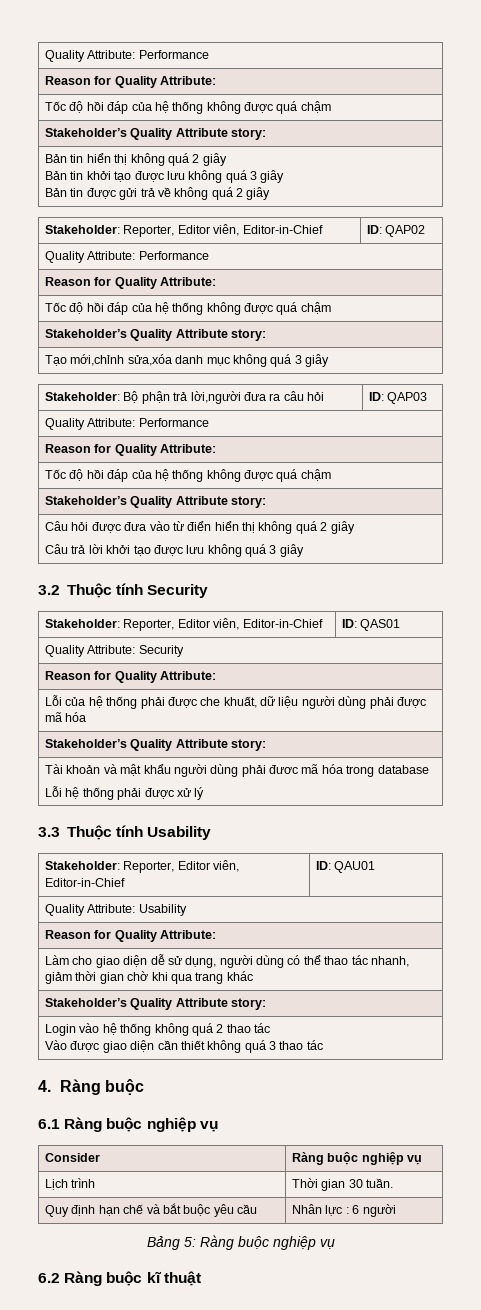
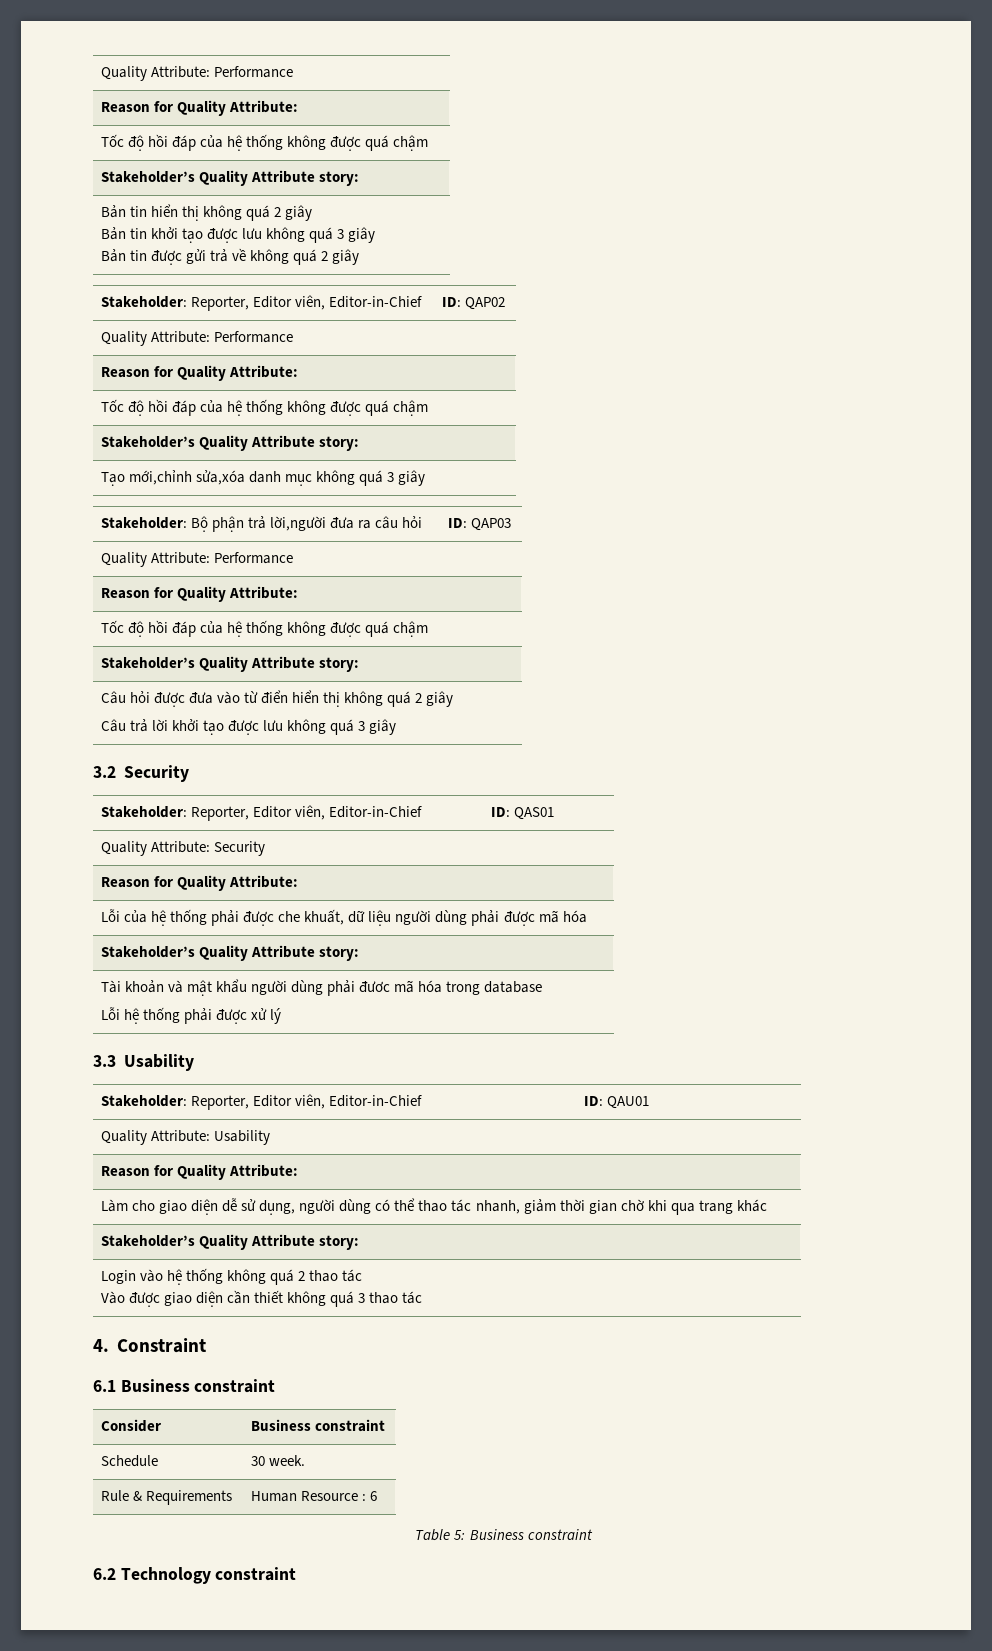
[67,583,144,598] Thuộc tính -> (116, 772) none
[67,825,144,840] Thuộc tính -> (116, 1061) none
[59,1079,145,1095] Ràng buộc -> [116,1338,206,1353] Constraint
[64,1117,218,1132] [45,1153,101,1162] [292,1152,423,1165] [45,1178,96,1190] [292,1178,394,1191] [45,1203,258,1217] [292,1204,396,1217] [146,1235,335,1250] [38,1271,201,1286] Ràng buộc nghiệp vụ // Consider | Ràng buộc nghiệp vụ // Lịch trình | Thời gian 30 tuần. // Quy định hạn chế và bắt buộc yêu cầu | Nhân lực : 6 người // Bảng 5: Ràng buộc nghiệp vụ // 6.2 Ràng buộc kĩ thuật -> [120,1379,276,1393] [100,1419,161,1432] [250,1419,385,1432] [100,1455,158,1467] [250,1455,305,1466] [100,1490,232,1505] [250,1491,378,1502] [415,1529,593,1541] [93,1567,297,1584] Business constraint // Consider | Business constraint // Schedule | 30 week. // Rule & Requirements | Human Resource : 6 // Table 5: Business constraint // 6.2 Technology constraint

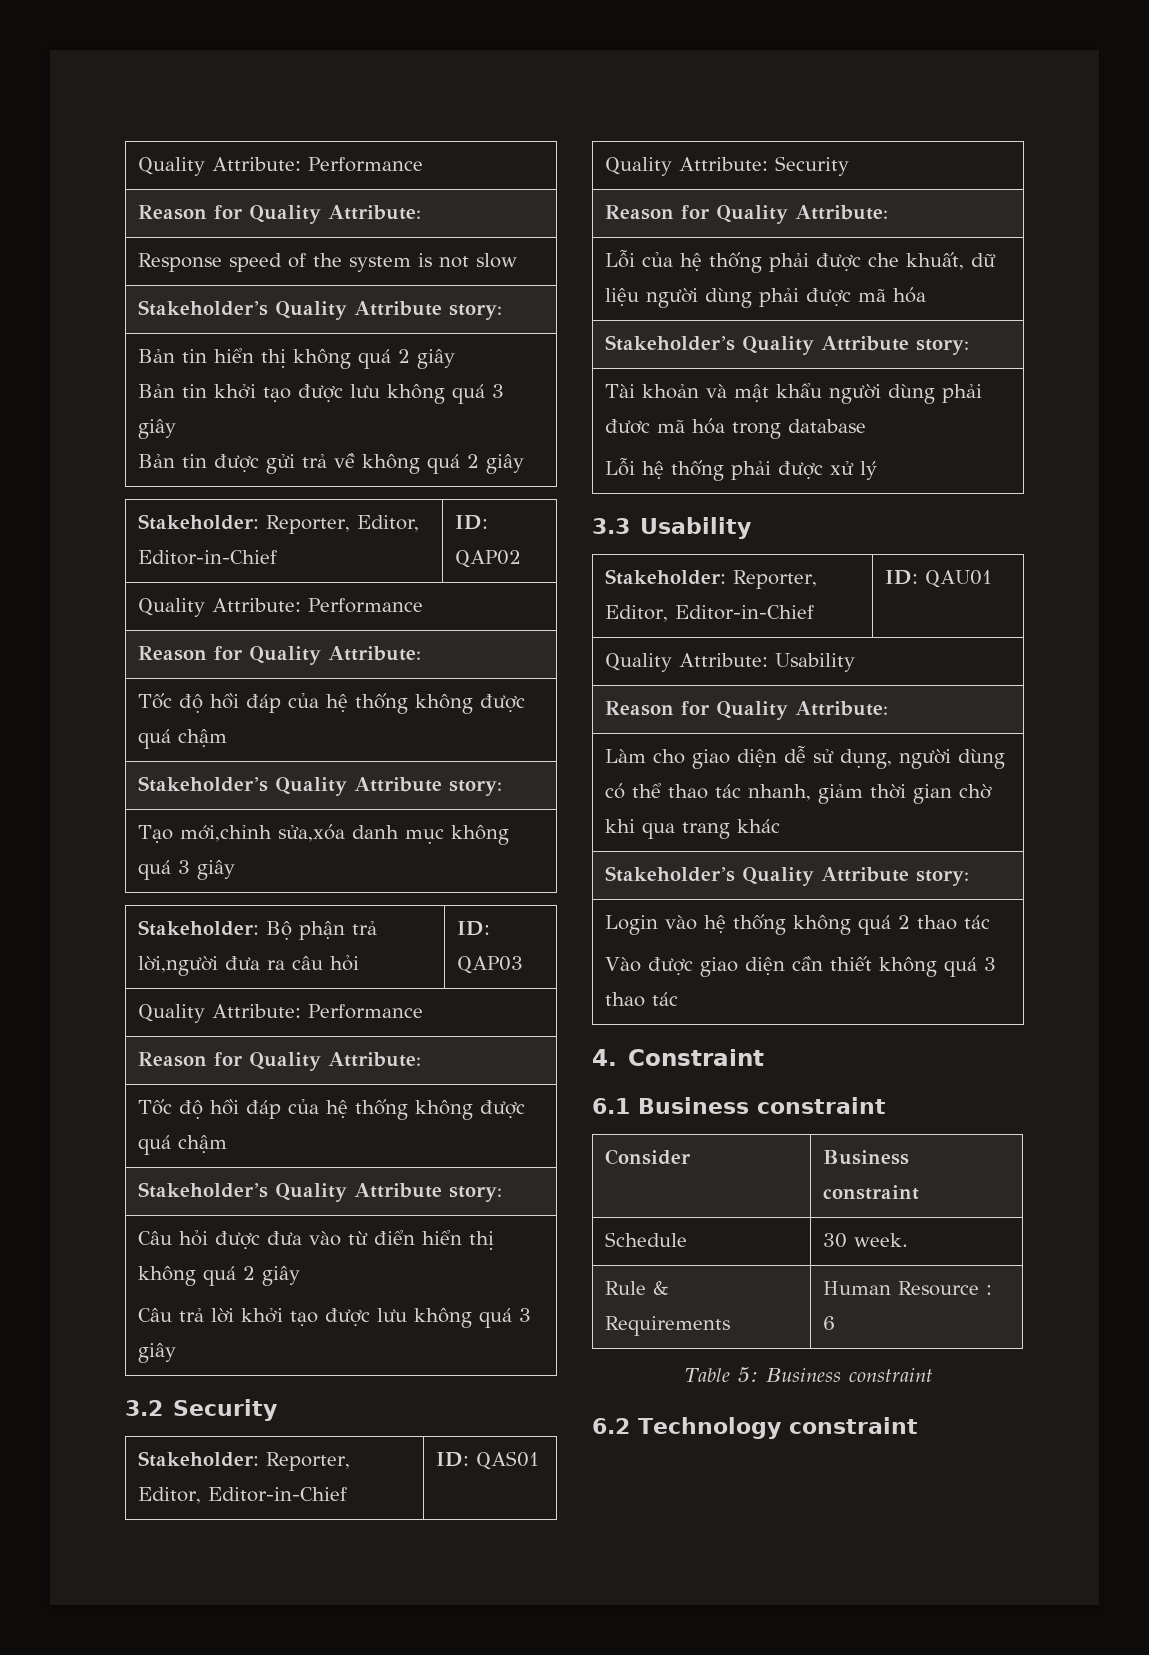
[100,66,293,81] [100,100,299,116] [100,134,429,151] Quality Attribute: Performance // Reason for Quality Attribute: // Tốc độ hồi đáp của hệ thống không được quá chậm -> [137,157,423,176] [137,205,421,224] [137,253,517,272] Quality Attribute: Performance // Reason for Quality Attribute: // Response speed of the system is not slow
[252,295,326,310] Editor viên, -> [356,515,420,532] Editor,
[252,805,326,820] Editor viên, -> [137,1487,201,1504] Editor,
[252,1094,326,1109] Editor viên, -> [604,605,668,622] Editor,

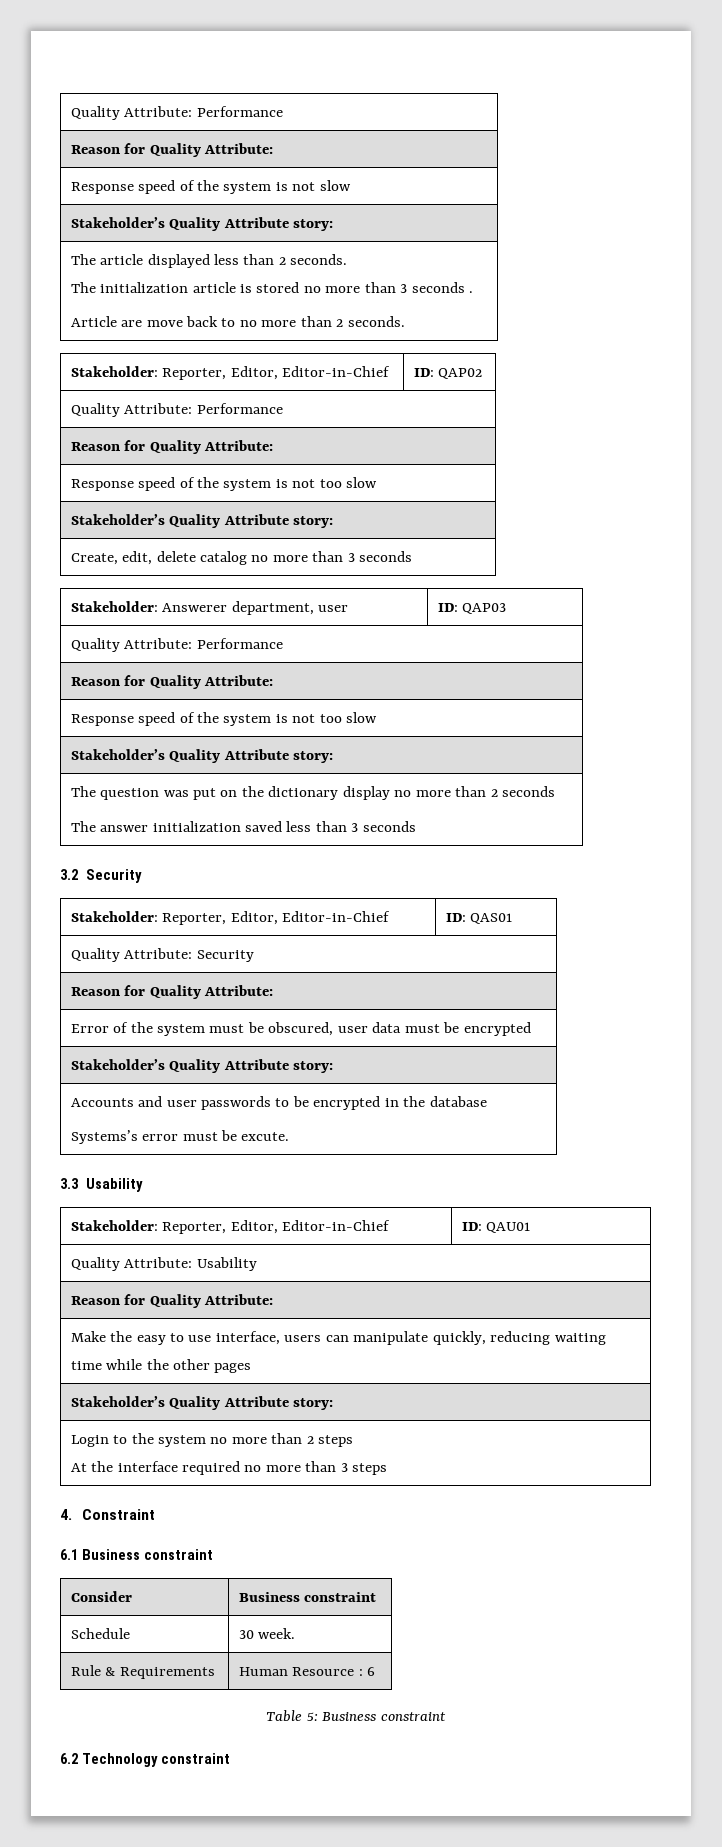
[137,348,455,369] [137,383,504,404] [137,418,176,439] [137,453,524,474] Bản tin hiển thị không quá 2 giây // Bản tin khởi tạo được lưu không quá 3 giây // Bản tin được gửi trả về không quá 2 giây -> [70,254,348,268] [70,282,474,293] [70,316,405,327] The article displayed less than 2 seconds. // The initialization article is stored no more than 3 seconds . // Article are move back to no more than 2 seconds.
[137,693,525,714] [137,729,227,749] [137,776,502,796] [137,824,509,845] [137,859,235,880] [137,920,377,940] [137,955,359,976] Tốc độ hồi đáp của hệ thống không được quá chậm // Stakeholder’s Quality Attribute story: // Tạo mới,chỉnh sửa,xóa danh mục không quá 3 giây // Stakeholder: Bộ phận trả lời,người đưa ra câu hỏi -> [70,477,378,491] [70,514,333,528] [70,551,413,565] [70,601,348,615] Response speed of the system is not too slow // Stakeholder’s Quality Attribute story: // Create, edit, delete catalog no more than 3 seconds // Stakeholder: Answerer department, user
[137,1099,525,1120] [137,1135,227,1155] [137,1182,502,1202] [137,1230,494,1250] [137,1265,300,1286] [137,1307,531,1328] [137,1342,176,1363] Tốc độ hồi đáp của hệ thống không được quá chậm // Stakeholder’s Quality Attribute story: // Câu hỏi được đưa vào từ điển hiển thị không quá 2 giây // Câu trả lời khởi tạo được lưu không quá 3 giây -> [70,712,378,726] [70,749,333,763] [70,786,556,800] [70,821,416,832] Response speed of the system is not too slow // Stakeholder’s Quality Attribute story: // The question was put on the dictionary display no more than 2 seconds // The answer initialization saved less than 3 seconds
[604,250,996,273] [604,287,926,308] [604,335,969,355] [604,383,982,404] [604,418,866,439] [604,458,877,481] Lỗi của hệ thống phải được che khuất, dữ liệu người dùng phải được mã hóa // Stakeholder’s Quality Attribute story: // Tài khoản và mật khẩu người dùng phải đươc mã hóa trong database // Lỗi hệ thống phải được xử lý -> [70,1022,531,1036] [70,1059,333,1073] [70,1096,487,1110] [70,1130,290,1144] Error of the system must be obscured, user data must be encrypted // Stakeholder’s Quality Attribute story: // Accounts and user passwords to be encrypted in the database // Systems’s error must be excute.
[604,746,1005,769] [604,783,992,804] [604,819,780,839] Làm cho giao diện dễ sử dụng, người dùng có thể thao tác nhanh, giảm thời gian chờ khi qua trang khác -> [70,1331,606,1345] [70,1359,252,1373] Make the easy to use interface, users can manipulate quickly, reducing waiting time while the other pages
[664,914,990,935] [604,956,996,977] [604,992,678,1007] vào hệ thống không quá 2 thao tác // Vào được giao diện cần thiết không quá 3 thao tác -> [113,1433,354,1447] [70,1461,388,1475] to the system no more than 2 steps // At the interface required no more than 3 steps

